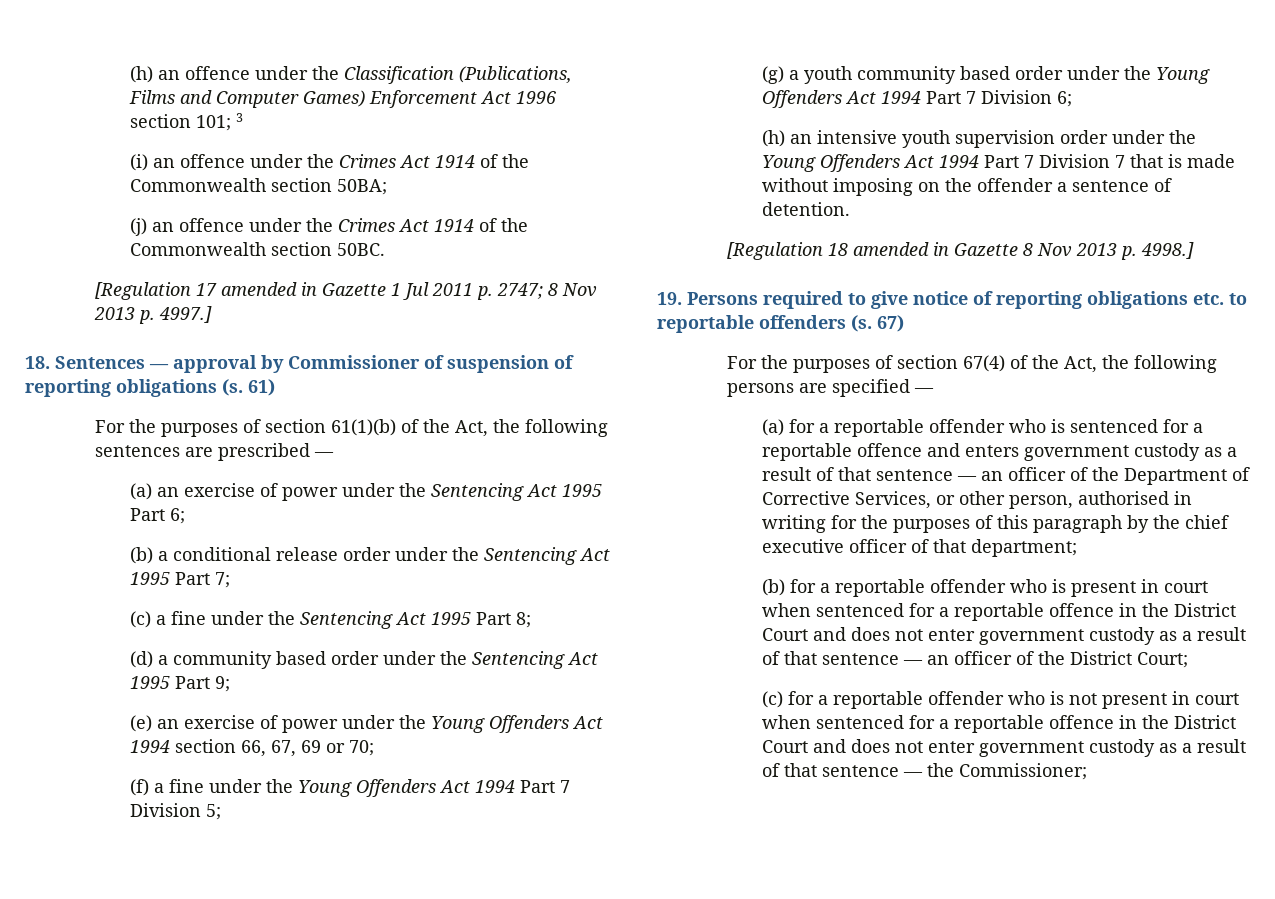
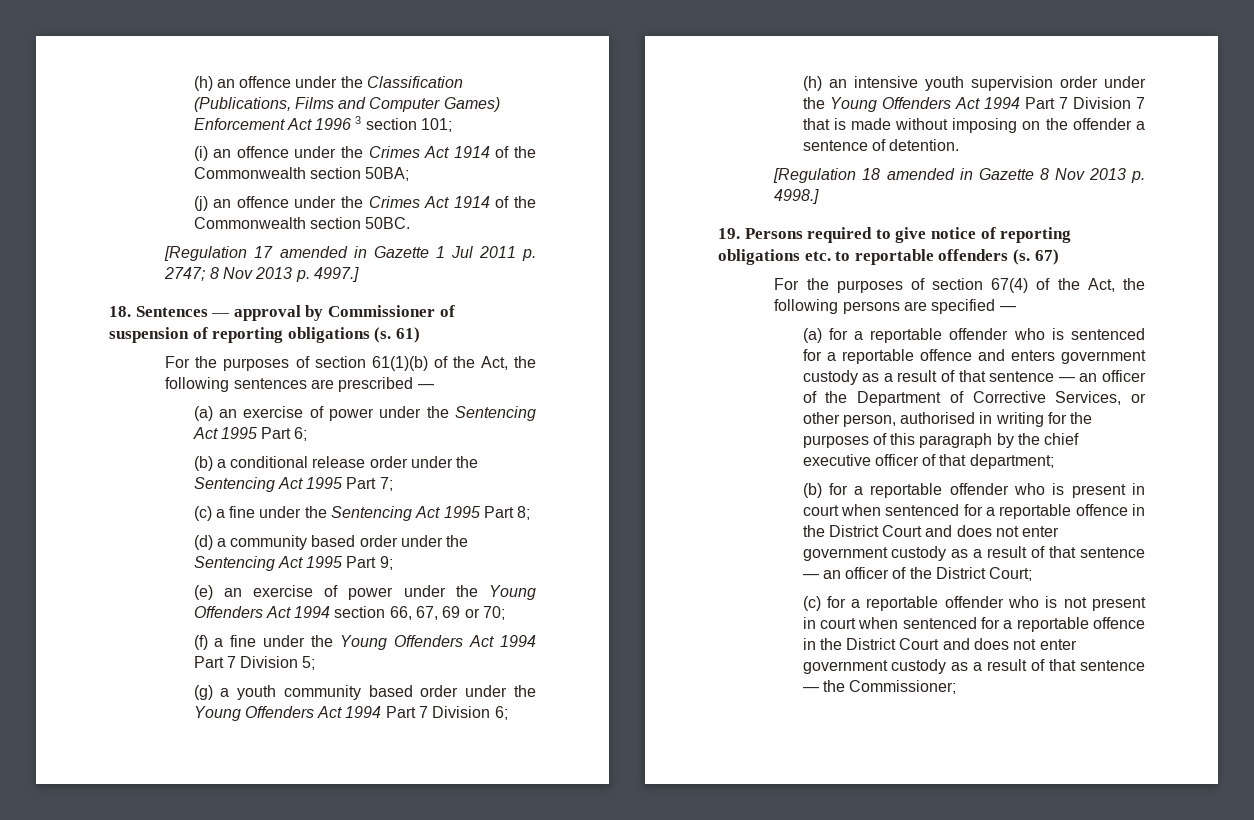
(556, 97) none -> [355,116,362,124] 3
[235,113,243,122] 3 -> (453, 125) none

